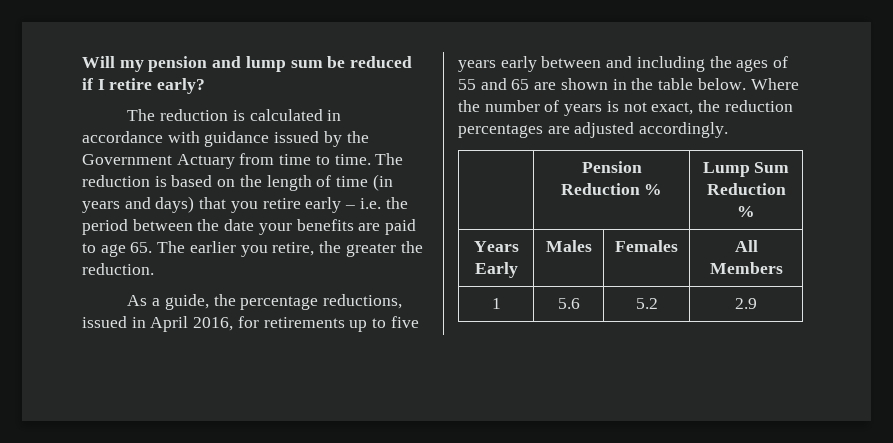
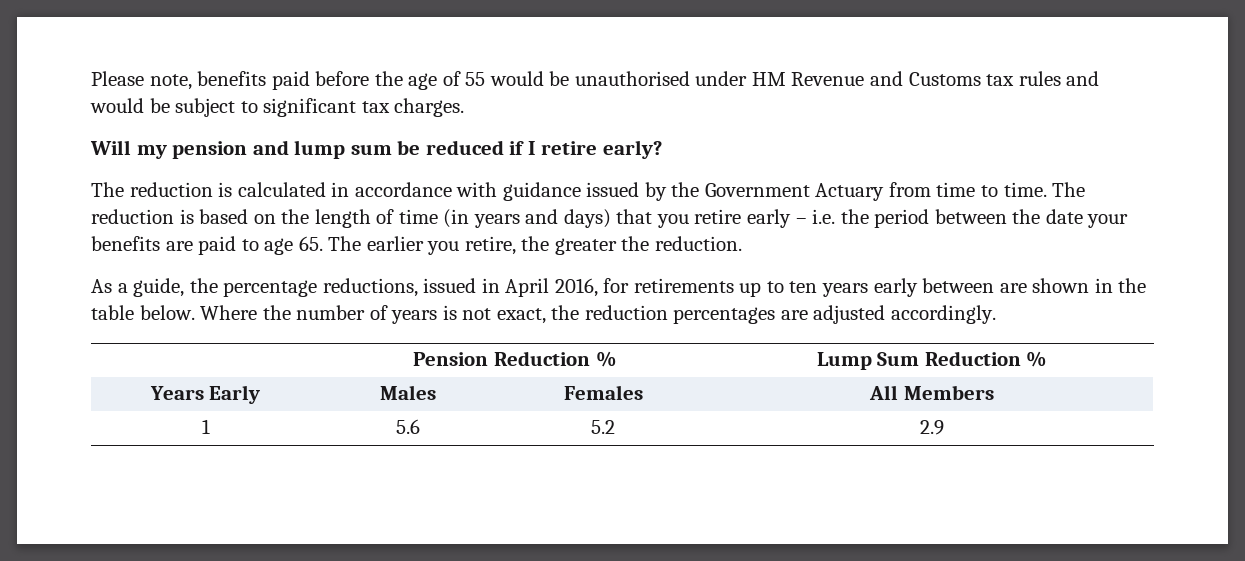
(82, 62) none -> [91,71,1100,90] [90,98,465,117] Please note, benefits paid before the age of 55 would be unauthorised under HM Revenue and Customs tax rules and would be subject to significant tax charges. //
[390,316,419,328] five -> [789,281,818,293] ten
[606,56,789,72] [458,78,530,90] and including the ages of 55 and 65 -> (995, 285) none

